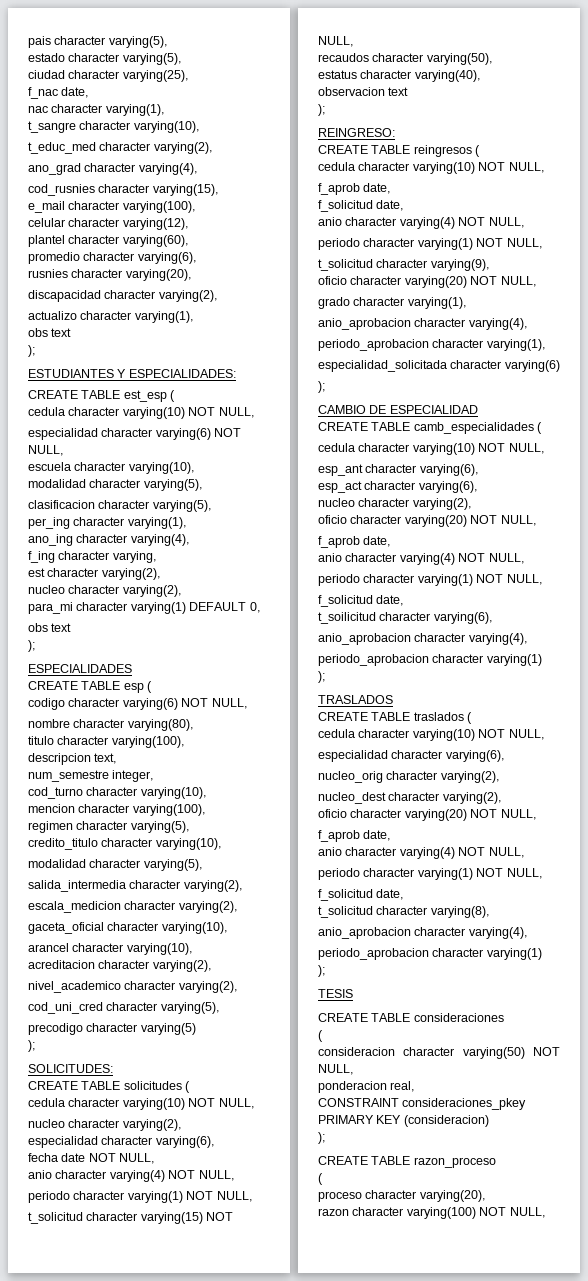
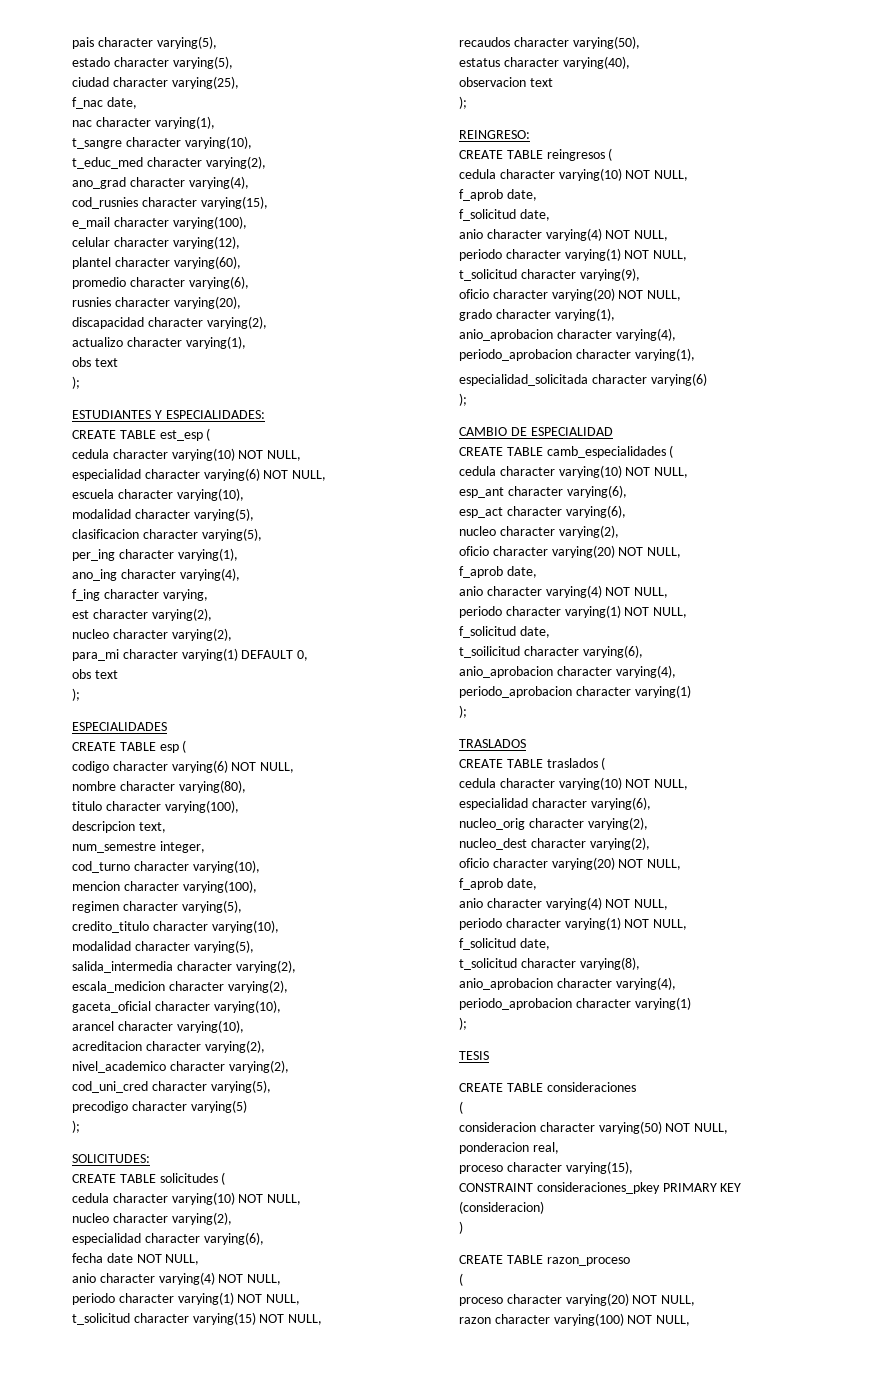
(415, 1086) none -> [459,1161,633,1174] // proceso character varying(15),
[318,1132,325,1144] ); -> [459,1221,463,1234] )
[419,1190,485,1202] varying(20), -> [565,1293,696,1306] varying(20) NOT NULL,

